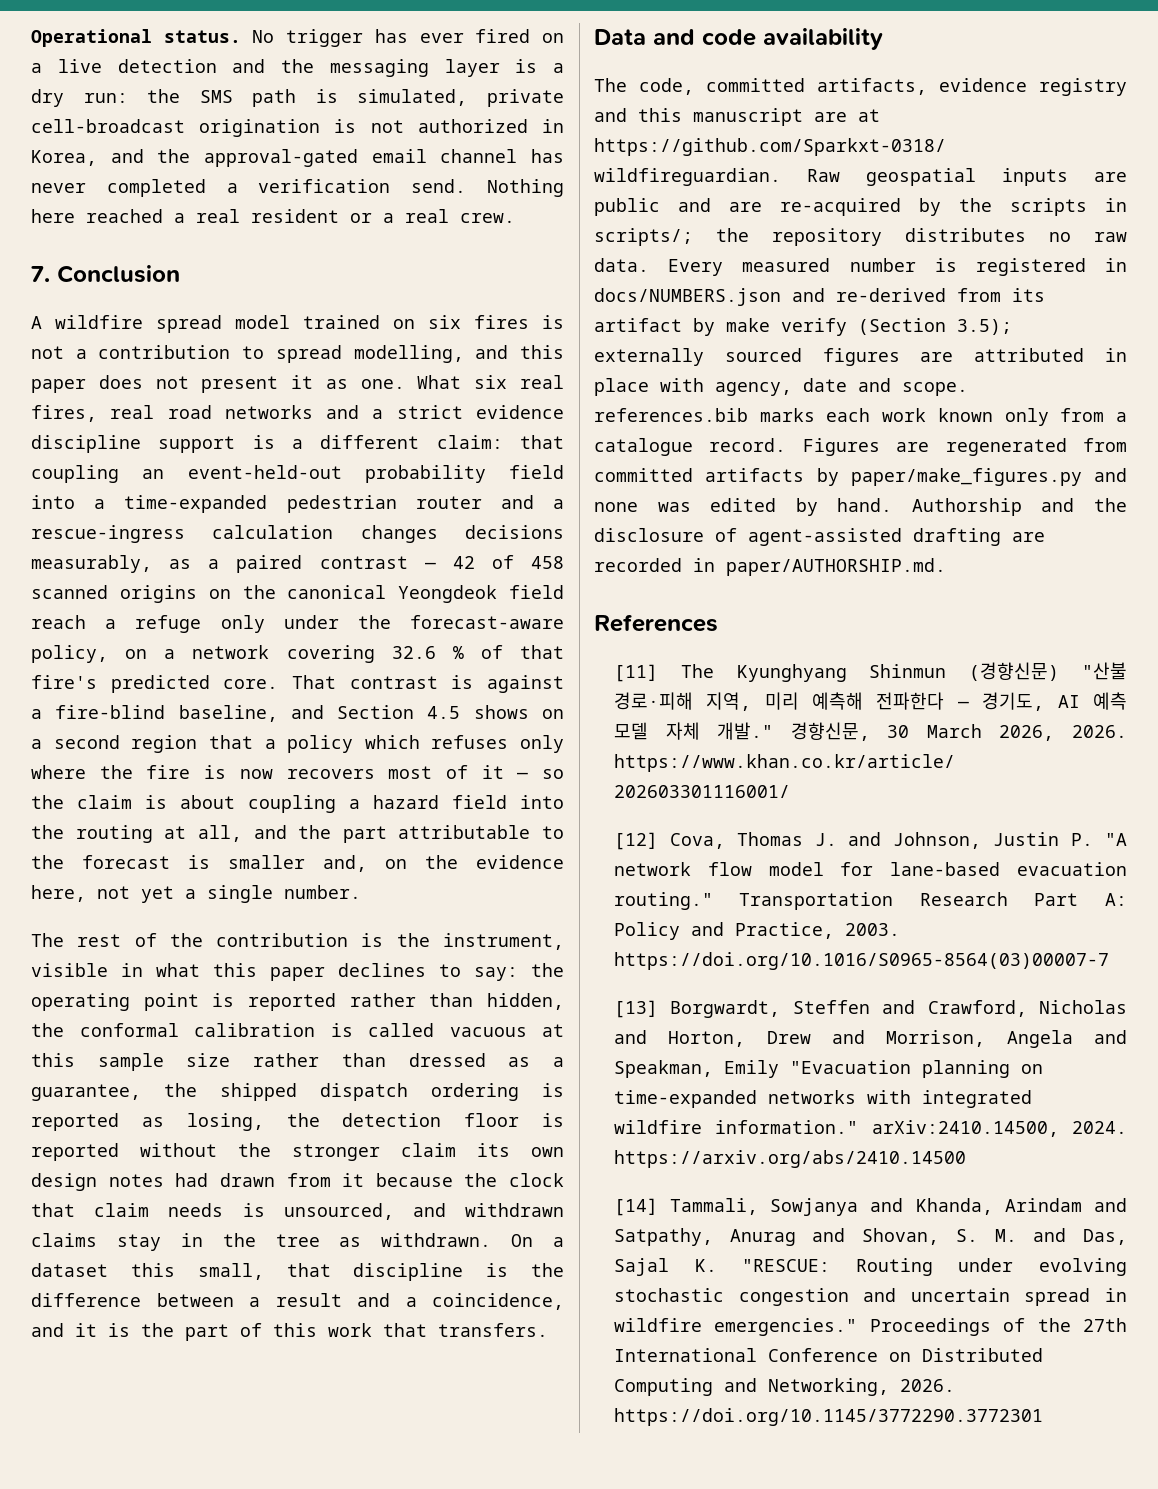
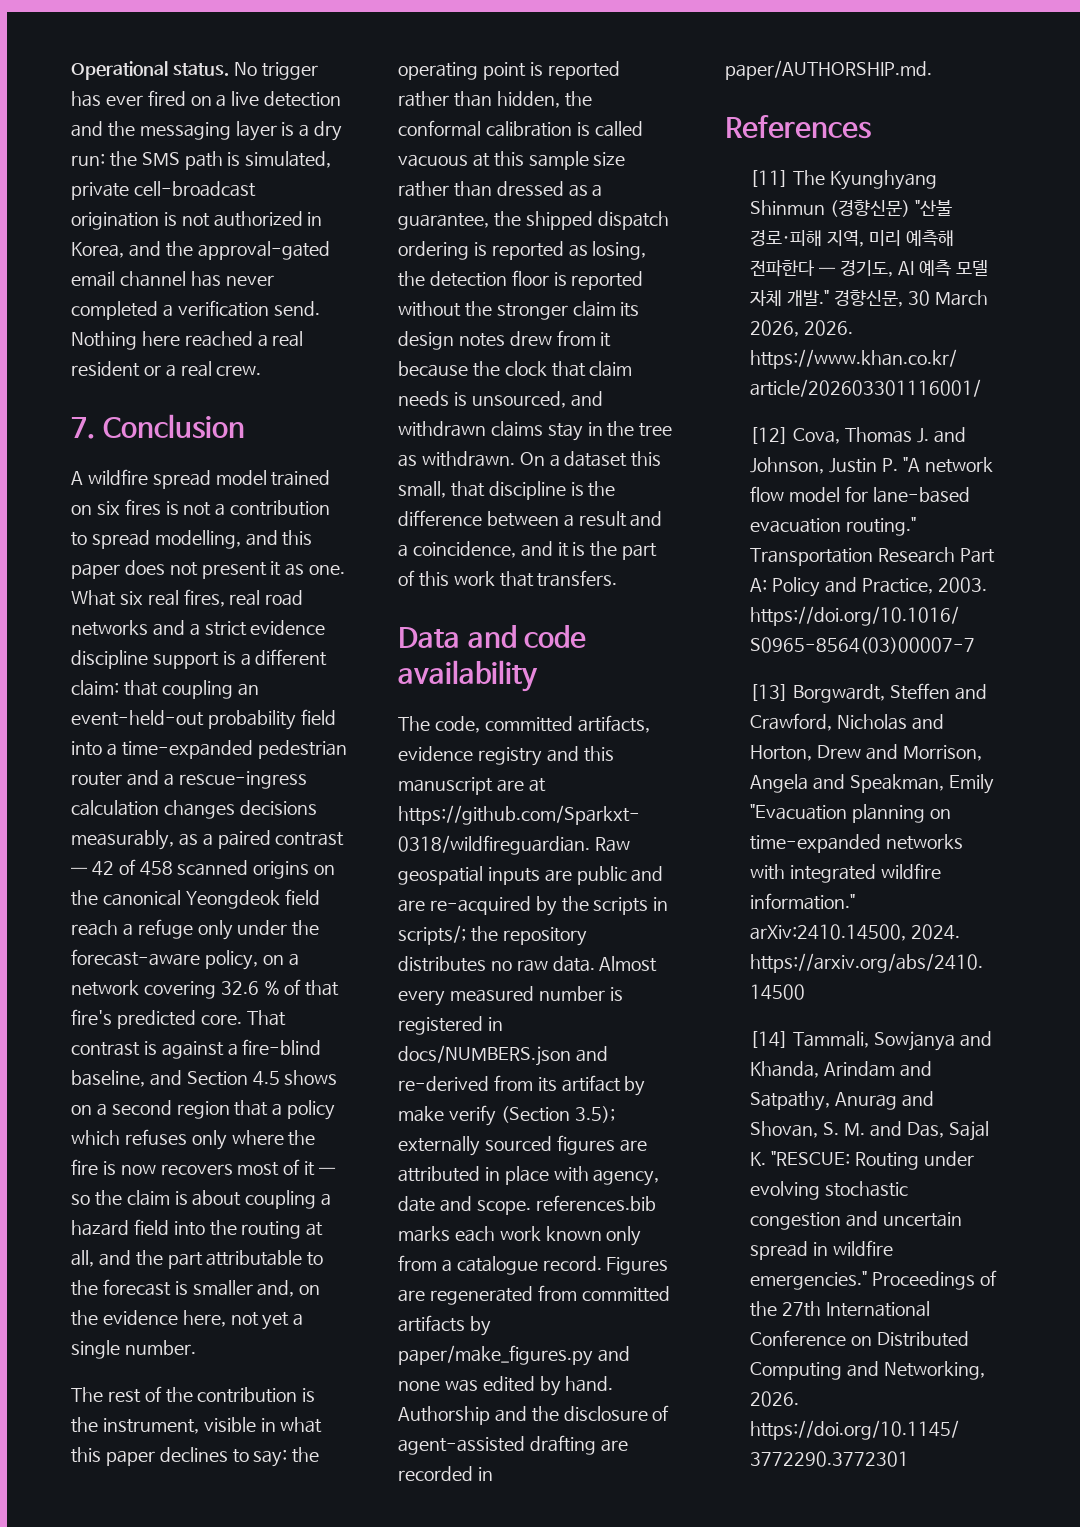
[531,1147,564,1157] own -> (640, 309) none
[175,1173,275,1187] had drawn -> [509,331,552,346] drew
[668,259,724,276] Every -> [599,956,658,972] [398,990,445,1006] Almost every

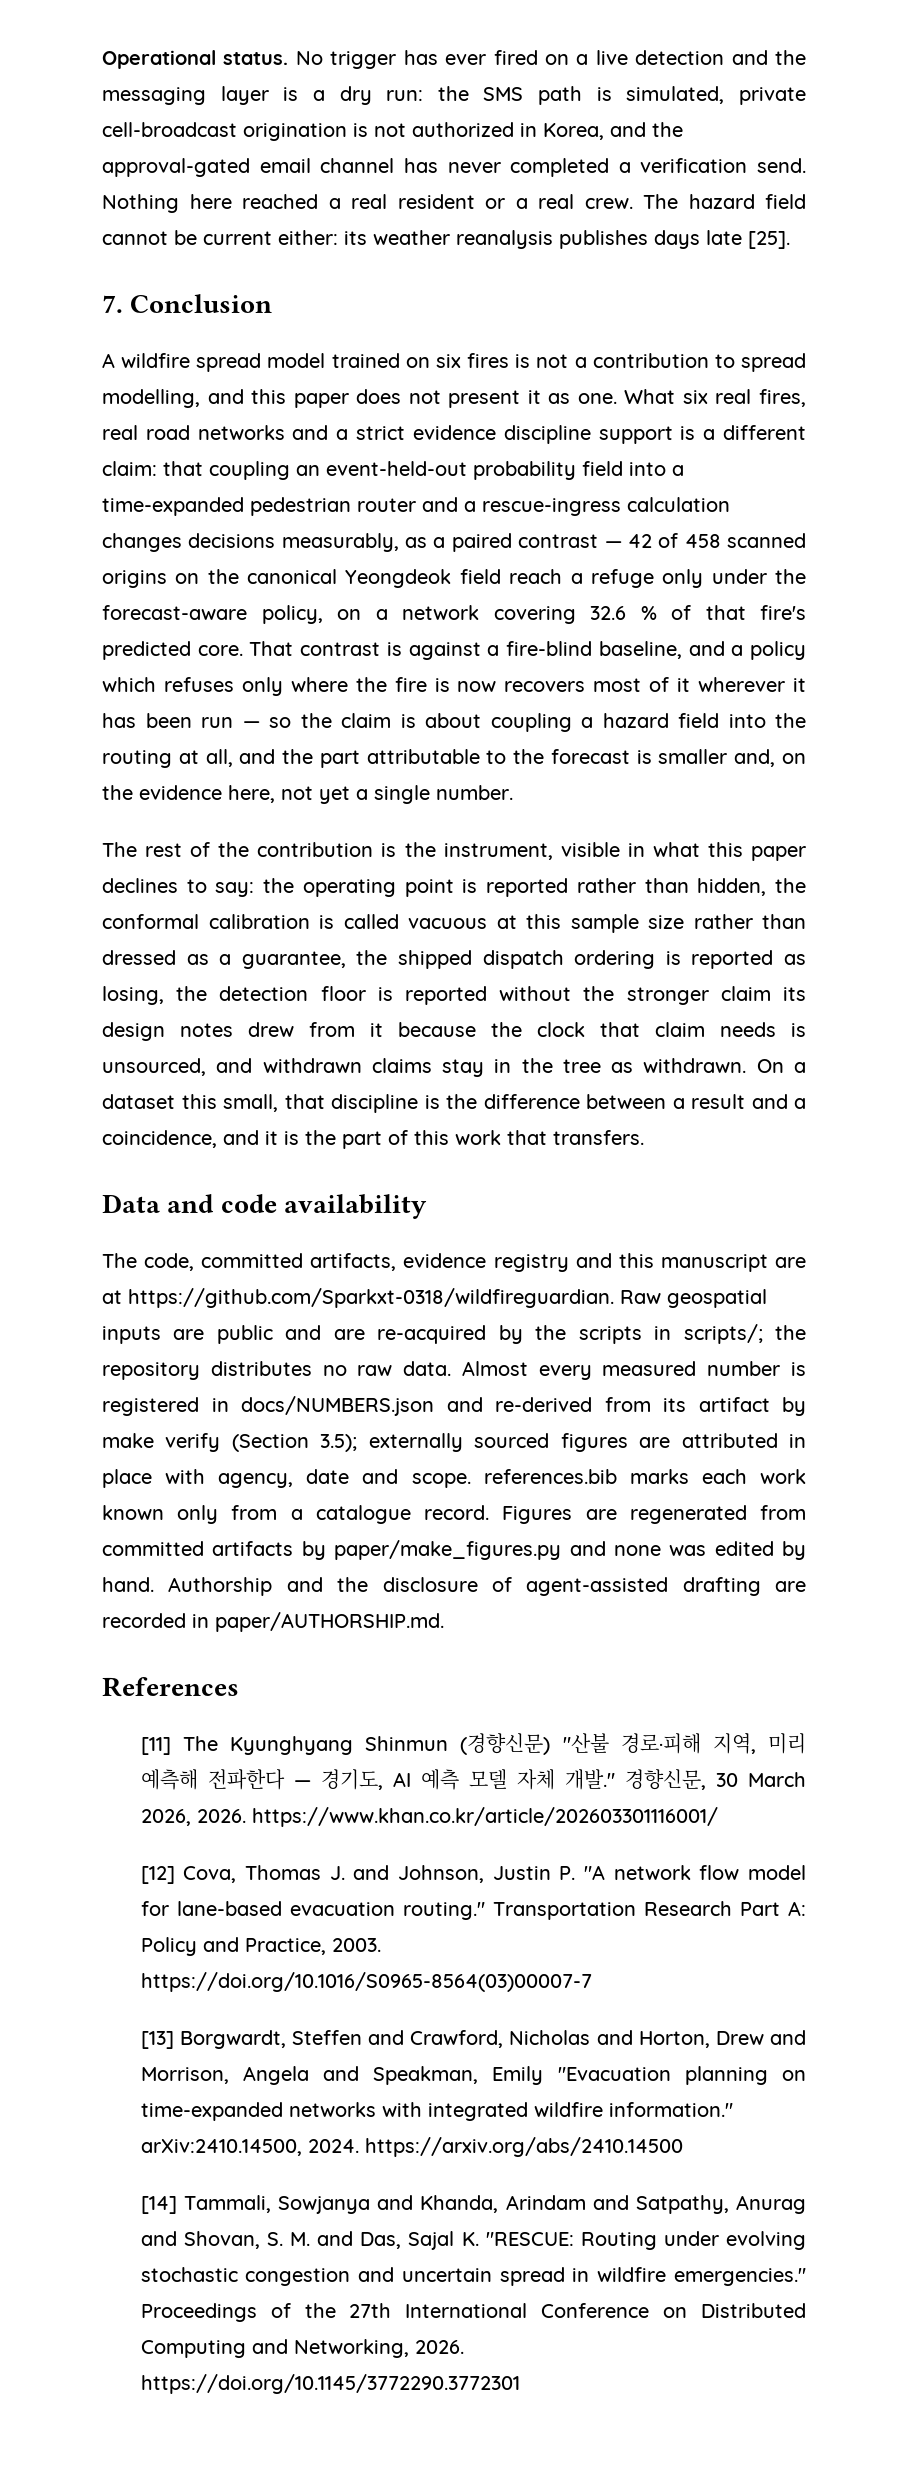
(262, 370) none -> [643,194,806,209] [102,230,790,249] The hazard field cannot be current either: its weather reanalysis publishes days late [25].
[186,1070,338,1086] [71,1100,269,1119] Section 4.5 shows on a second region that -> (725, 648) none
(316, 1168) none -> [698,677,806,692] [102,713,233,728] wherever it has been run

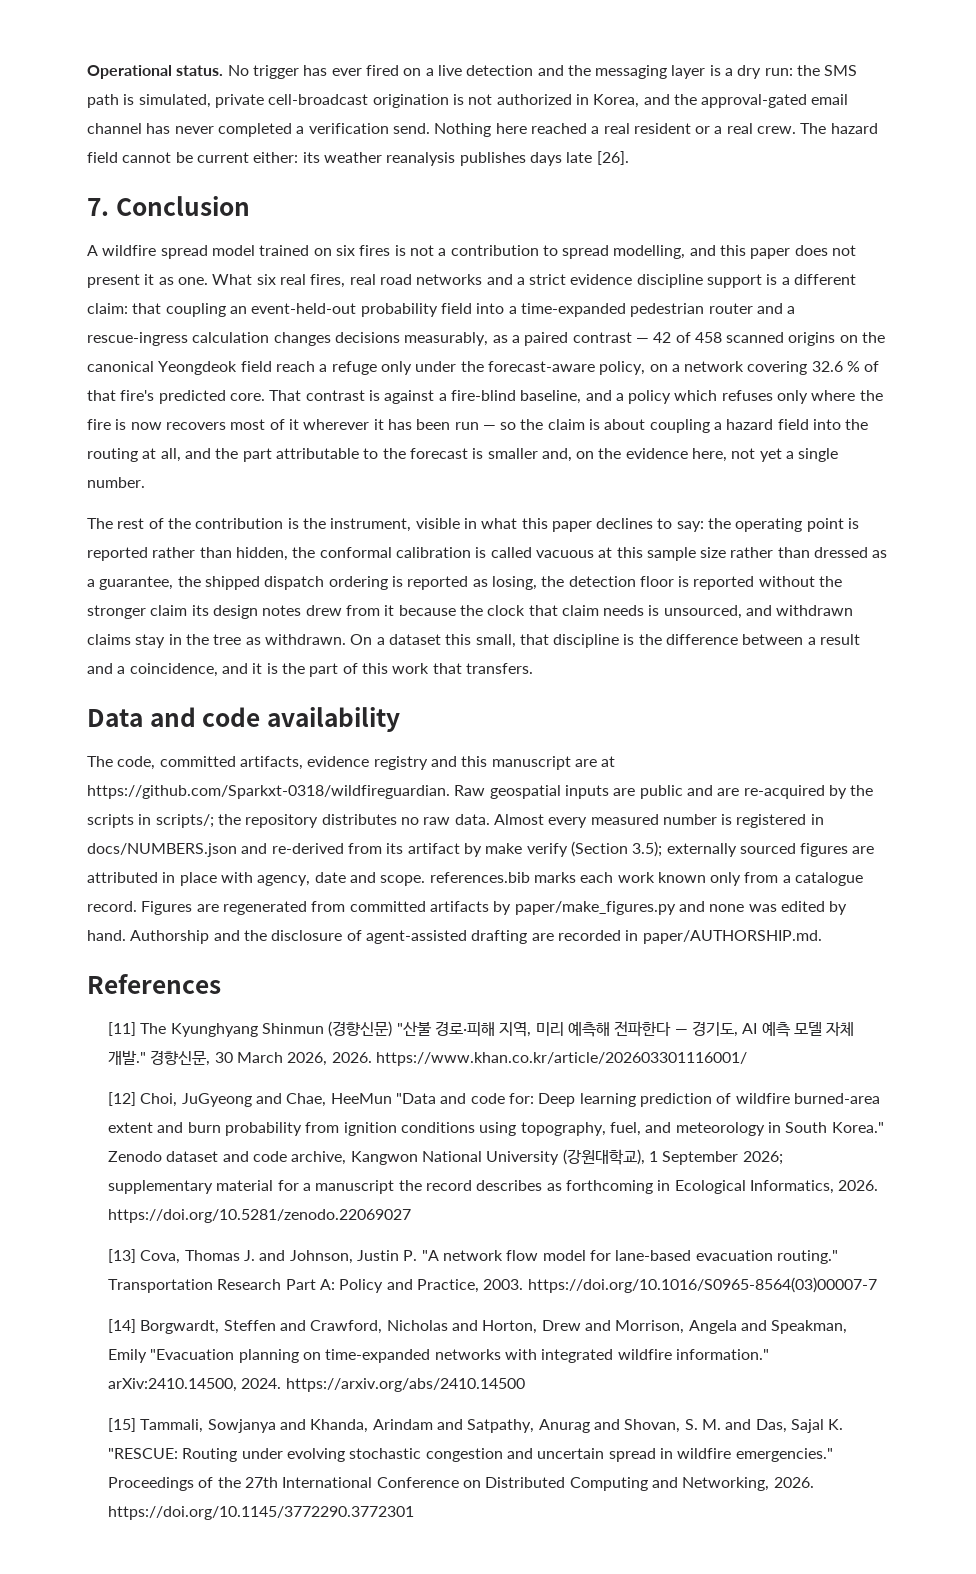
[748,231,790,249] [25]. -> [596,151,629,165] [26].
(175, 1875) none -> [140,1093,880,1107] [108,1122,884,1136] [108,1149,783,1165] [108,1180,879,1194] [108,1209,412,1223] [108,1249,137,1263] Choi, JuGyeong and Chae, HeeMun "Data and code for: Deep learning prediction of wildfire burned-area extent and burn probability from ignition conditions using topography, fuel, and meteorology in South Korea." Zenodo dataset and code archive, Kangwon National University (강원대학교), 1 September 2026; supplementary material for a manuscript the record describes as forthcoming in Ecological Informatics, 2026. https://doi.org/10.5281/zenodo.22069027 // [13]
[140,2031,174,2049] [13] -> [108,1319,137,1333] [14]
[140,2196,177,2214] [14] -> [108,1418,137,1432] [15]

